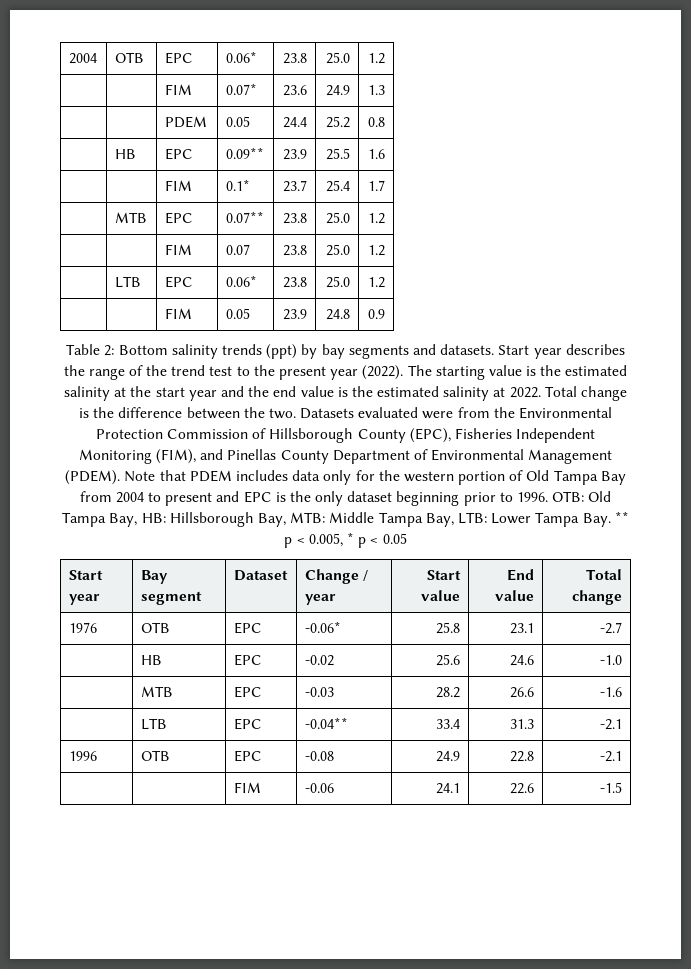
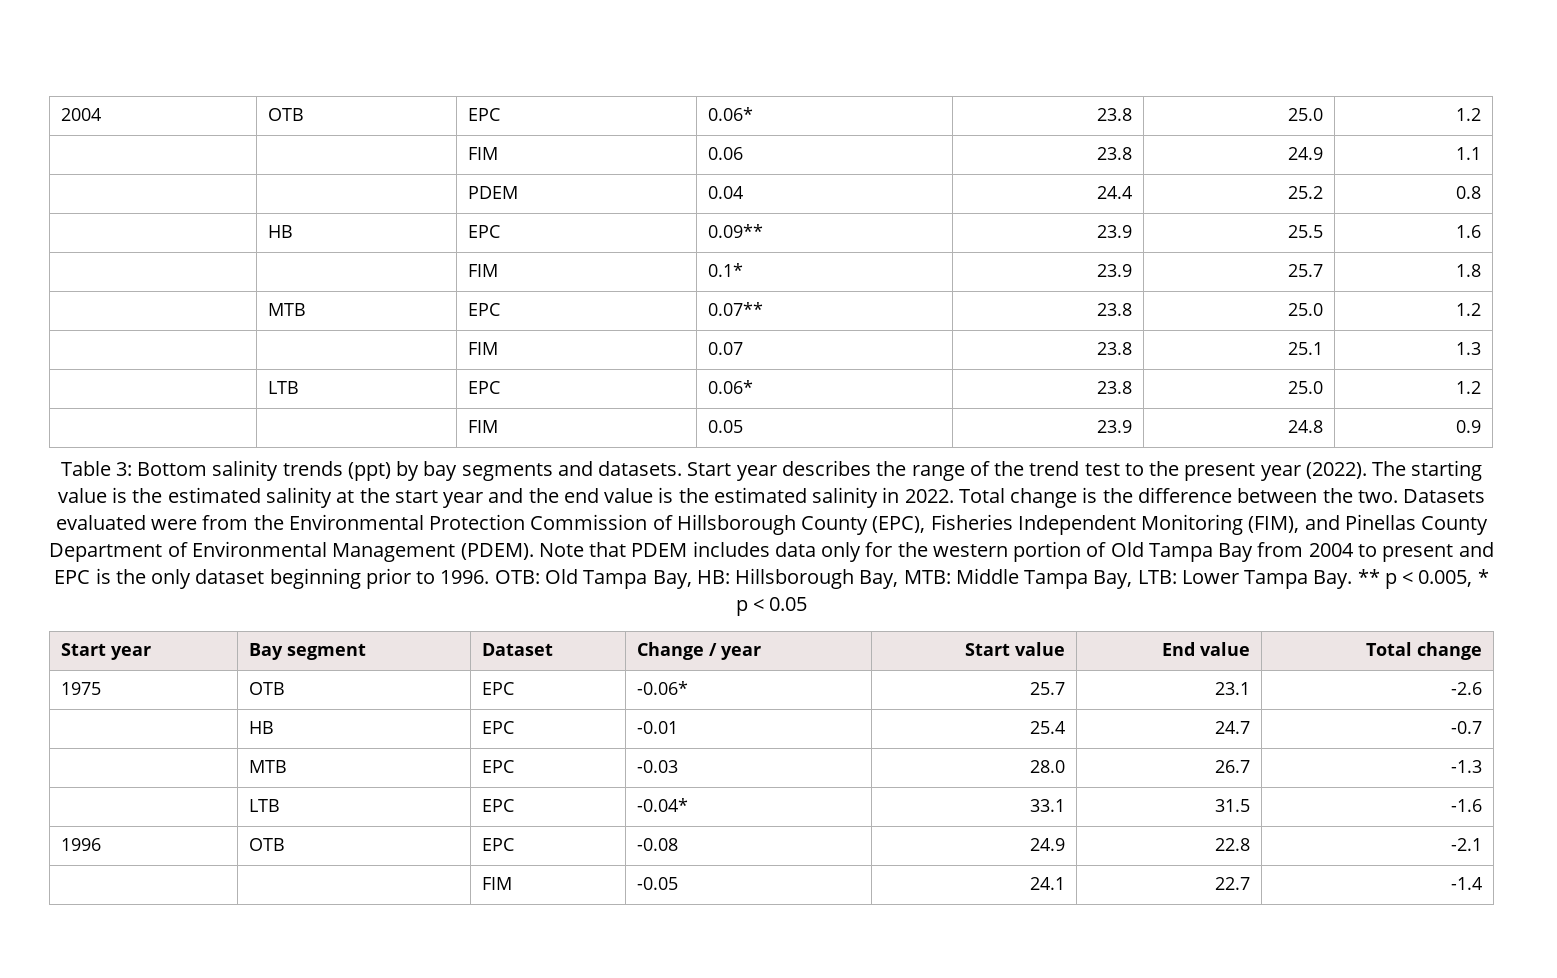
[225,83,257,95] [283,85,308,96] [326,85,351,96] [368,85,386,95] 0.07* | 23.6 | 24.9 | 1.3 -> [707,147,743,160] [1097,147,1133,160] [1288,147,1324,160] [1456,147,1482,160] 0.06 | 23.8 | 24.9 | 1.1
[225,116,250,127] 0.05 -> [707,186,743,199] 0.04
[283,180,308,192] [326,180,351,192] [368,180,386,191] 23.7 | 25.4 | 1.7 -> [1097,264,1133,277] [1288,264,1324,277] [1456,264,1482,277] 23.9 | 25.7 | 1.8
[326,244,351,256] [368,245,386,256] 25.0 | 1.2 -> [1288,342,1324,355] [1456,342,1482,355] 25.1 | 1.3
[104,345,115,356] 2: -> [115,462,132,476] 3:
[493,387,506,397] at -> [882,487,900,503] in
[68,622,97,633] 1976 -> [60,682,101,695] 1975
[436,622,461,634] 25.8 -> [1030,682,1066,695] 25.7
[600,622,623,634] [140,655,162,665] [233,654,262,666] [304,655,334,666] [436,654,461,666] [510,655,535,666] [600,655,623,665] -2.7 // | HB | EPC | -0.02 | 25.6 | 24.6 | -1.0 -> [1451,682,1483,695] [248,721,274,734] [481,721,514,734] [636,721,678,734] [1030,721,1066,734] [1215,721,1251,734] [1451,721,1483,734] -2.6 // | HB | EPC | -0.01 | 25.4 | 24.7 | -0.7
[436,687,461,698] [510,687,535,698] [600,687,623,697] [140,718,167,730] [233,718,262,730] [304,717,348,729] [436,719,461,729] [510,719,535,729] [600,719,623,730] 28.2 | 26.6 | -1.6 // | LTB | EPC | -0.04** | 33.4 | 31.3 | -2.1 -> [1030,760,1066,773] [1215,760,1251,773] [1451,760,1483,773] [248,799,280,812] [481,799,514,812] [636,798,688,812] [1030,799,1066,812] [1215,799,1251,812] [1451,799,1483,812] 28.0 | 26.7 | -1.3 // | LTB | EPC | -0.04* | 33.1 | 31.5 | -1.6
[304,783,334,793] -0.06 -> [636,877,678,890] -0.05
[510,783,535,794] [600,782,623,793] 22.6 | -1.5 -> [1215,877,1251,890] [1451,877,1483,890] 22.7 | -1.4

